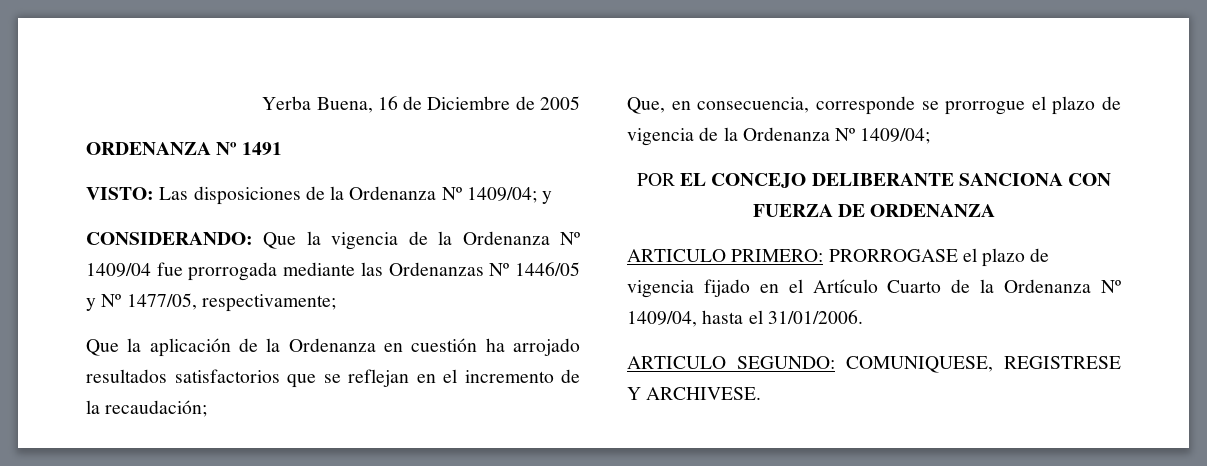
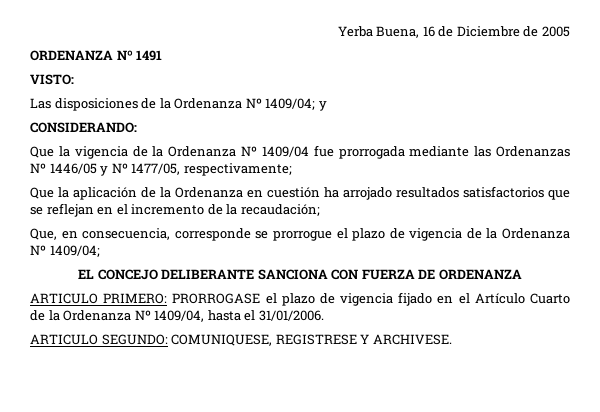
(154, 193) none -> (74, 79) //
(253, 238) none -> (137, 127) //
[636,173,675,186] POR -> (100, 251) none

